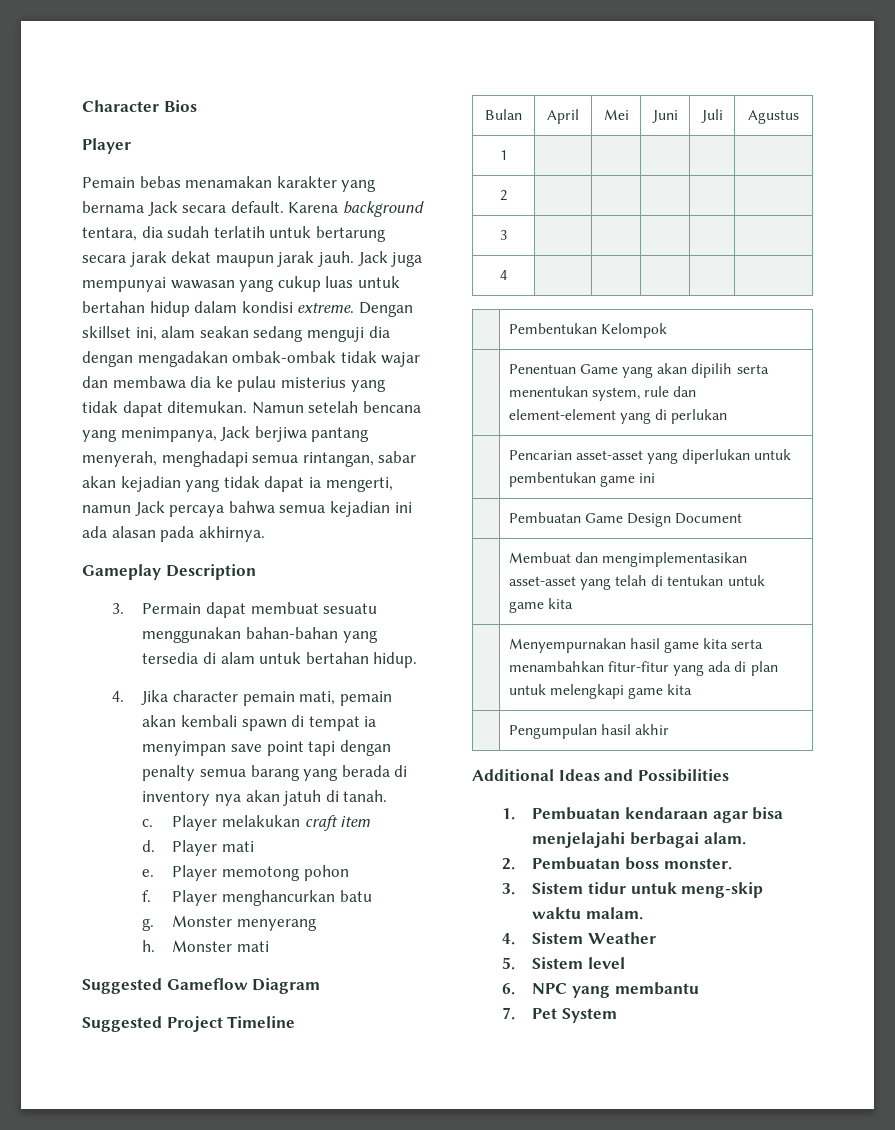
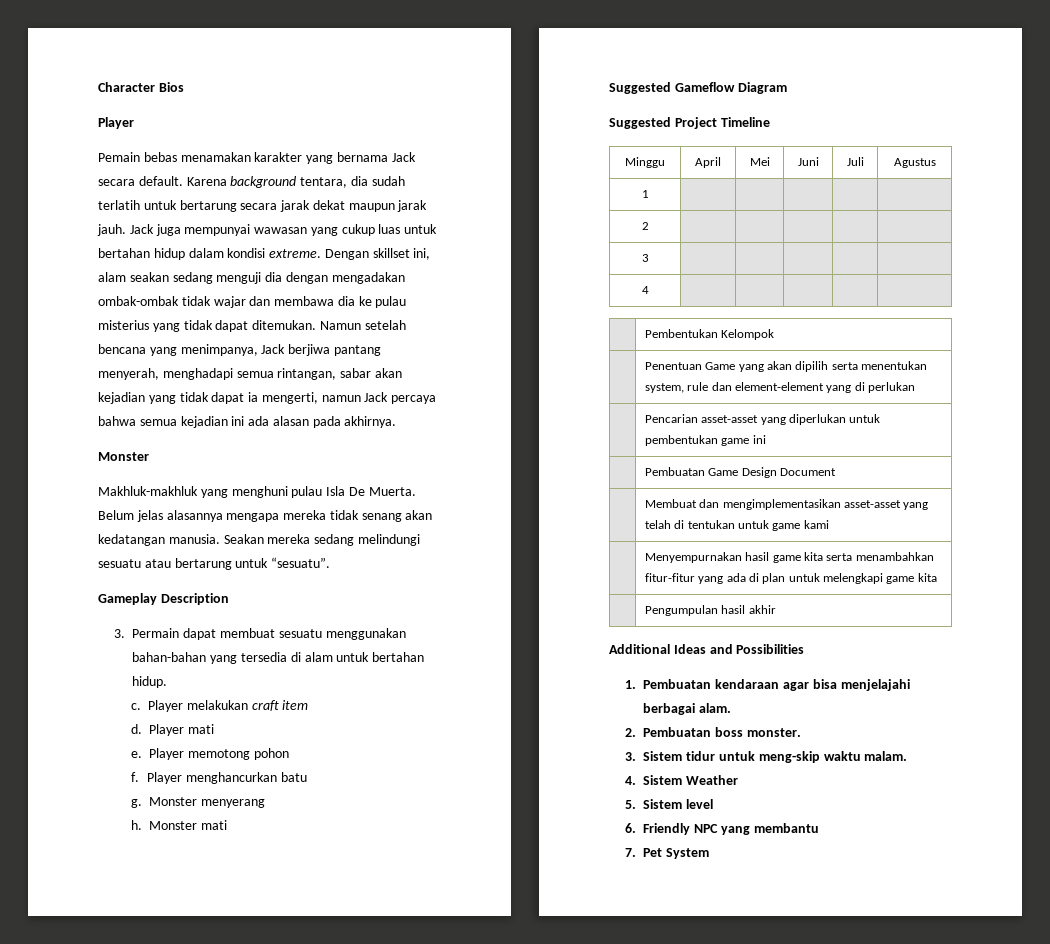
(265, 534) none -> [98,452,149,461] [98,486,416,498] [98,510,433,522] [98,534,420,546] [98,557,331,570] // Monster // Makhluk-makhluk yang menghuni pulau Isla De Muerta. Belum jelas alasannya mengapa mereka tidak senang akan kedatangan manusia. Seakan mereka sedang melindungi sesuatu atau bertarung untuk “sesuatu”.
[112,690,392,706] [142,715,377,731] [142,740,391,756] [142,765,408,781] [142,790,388,806] // 4. Jika character pemain mati, pemain akan kembali spawn di tempat ia menyimpan save point tapi dengan penalty semua barang yang berada di inventory nya akan jatuh di tanah. -> (168, 682) none
[485,109,522,120] Bulan -> [625,157,665,168] Minggu
[547,598,573,609] kita -> [803,520,829,529] kami
(516, 989) none -> [643,823,691,835] Friendly

